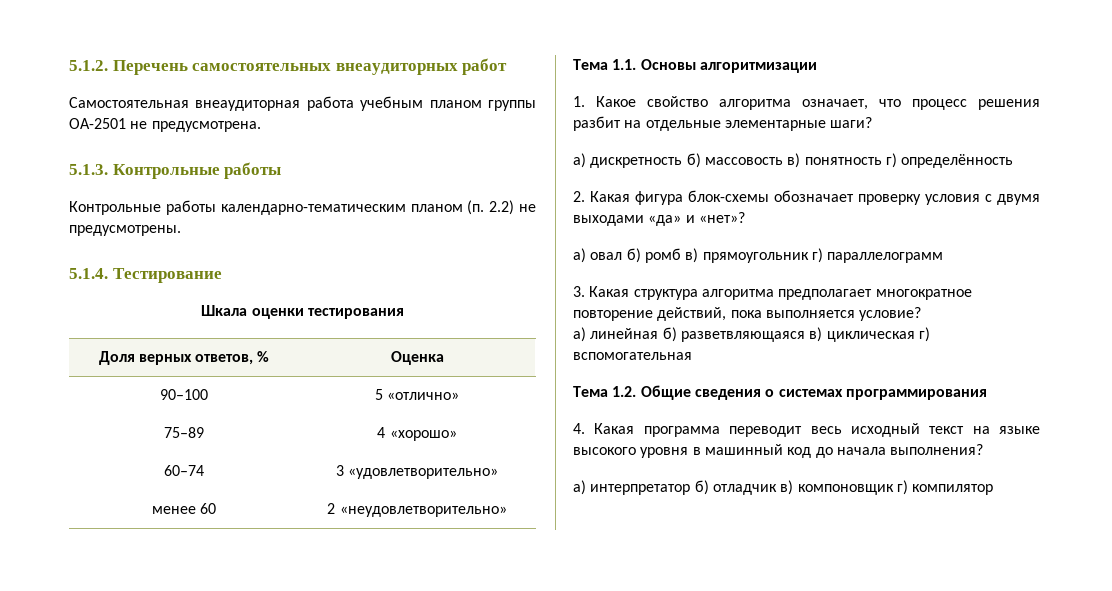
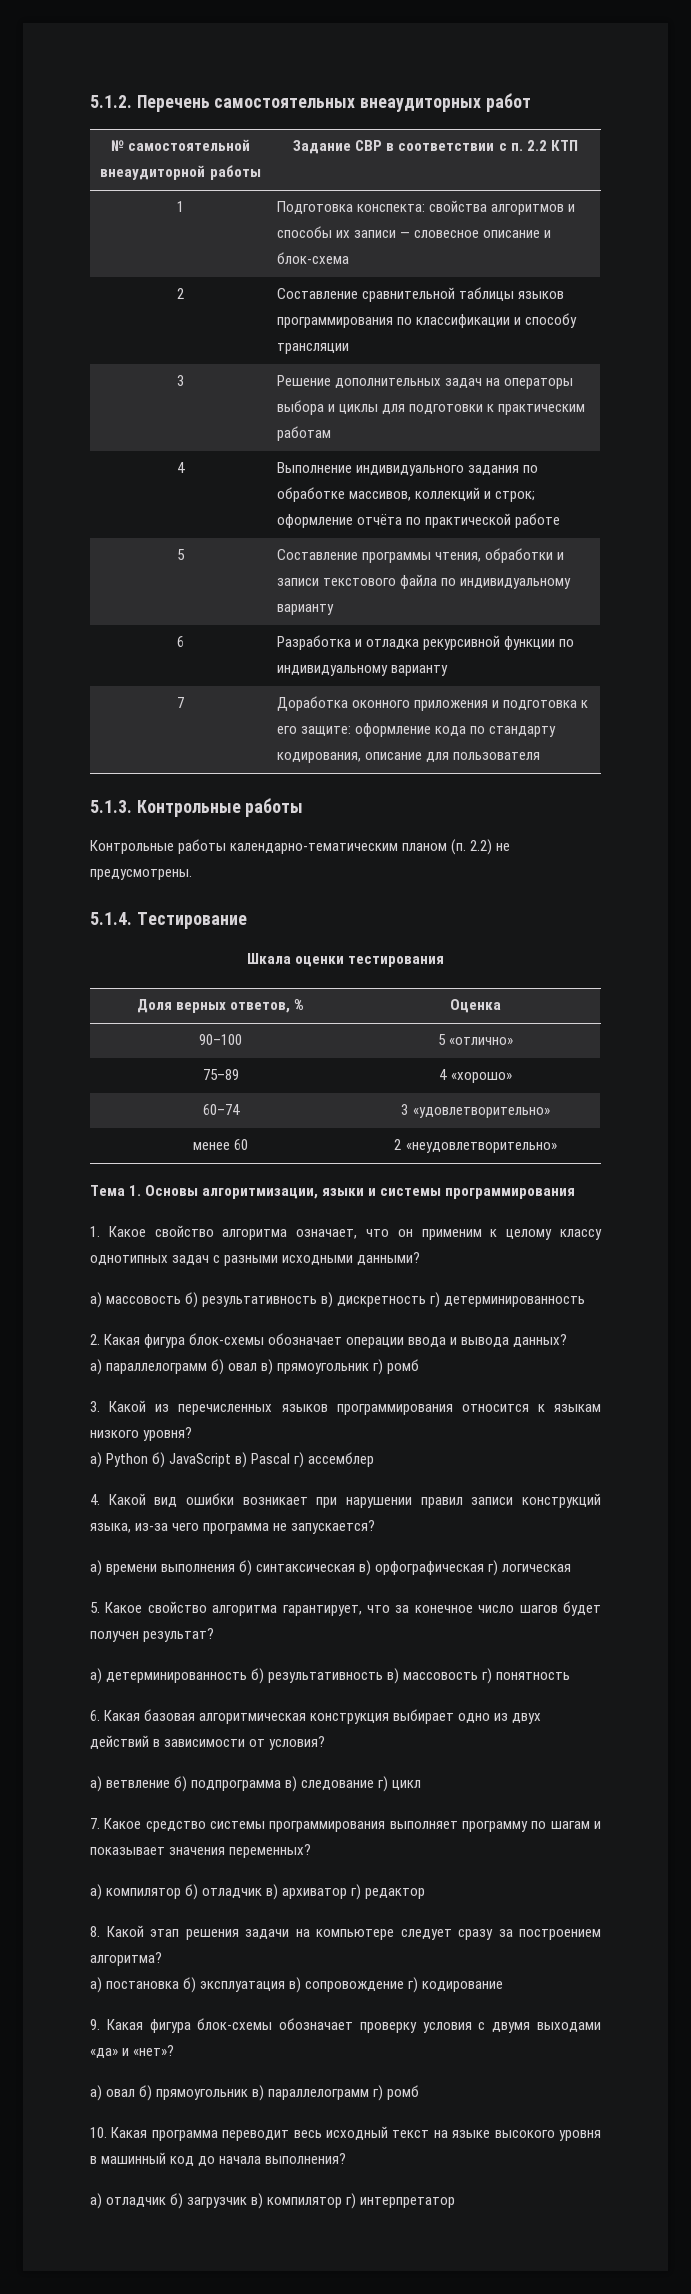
[69,96,537,111] [69,118,261,132] // Самостоятельная внеаудиторная работа учебным планом группы ОА-2501 не предусмотрена. -> [110,139,251,151] [100,165,261,180] [293,140,578,154] [177,201,184,212] [276,200,575,215] [276,226,552,238] [276,252,349,264] [177,288,184,299] [276,287,564,302] [276,313,577,328] [276,343,349,354] [177,375,184,386] [276,375,573,389] [276,400,586,415] [276,426,331,441] [177,462,185,473] [276,462,538,476] [276,487,535,502] [276,513,560,528] [177,549,185,560] [276,548,564,563] [276,574,571,589] [276,604,334,615] [177,636,184,647] [276,635,574,650] [276,665,448,676] [177,697,184,708] [276,696,588,711] [276,723,556,737] [276,752,540,763] // № самостоятельной внеаудиторной работы | Задание СВР в соответствии с п. 2.2 КТП // 1 | Подготовка конспекта: свойства алгоритмов и способы их записи — словесное описание и блок-схема // 2 | Составление сравнительной таблицы языков программирования по классификации и способу трансляции // 3 | Решение дополнительных задач на операторы выбора и циклы для подготовки к практическим работам // 4 | Выполнение индивидуального задания по обработке массивов, коллекций и строк; оформление отчёта по практической работе // 5 | Составление программы чтения, обработки и записи текстового файла по индивидуальному варианту // 6 | Разработка и отладка рекурсивной функции по индивидуальному варианту // 7 | Доработка оконного приложения и подготовка к его защите: оформление кода по стандарту кодирования, описание для пользователя
[612,59,817,73] 1.1. Основы алгоритмизации -> [129,1185,576,1199] 1. Основы алгоритмизации, языки и системы программирования
[912,99,1040,110] [573,116,873,131] [573,153,1014,168] процесс решения разбит на отдельные элементарные шаги? // а) дискретность б) массовость в) понятность г) определённость -> [397,1229,603,1240] [90,1252,421,1266] [90,1292,586,1308] он применим к целому классу однотипных задач с разными исходными данными? // а) массовость б) результативность в) дискретность г) детерминированность
(854, 196) none -> [346,1334,568,1348] [90,1359,420,1375] [90,1400,601,1415] [90,1427,193,1441] [90,1452,375,1468] [90,1493,601,1508] [90,1520,376,1534] [90,1560,572,1576] [90,1601,601,1616] [90,1628,215,1642] [90,1668,571,1684] [90,1709,542,1724] [90,1735,326,1750] [90,1776,422,1792] [90,1818,601,1832] [90,1844,312,1858] [90,1884,426,1900] [90,1925,601,1940] [90,1952,162,1966] [90,1977,504,1993] [90,2018,354,2033] операции ввода и вывода данных? // а) параллелограмм б) овал в) прямоугольник г) ромб // 3. Какой из перечисленных языков программирования относится к языкам низкого уровня? // а) Python б) JavaScript в) Pascal г) ассемблер // 4. Какой вид ошибки возникает при нарушении правил записи конструкций языка, из-за чего программа не запускается? // а) времени выполнения б) синтаксическая в) орфографическая г) логическая // 5. Какое свойство алгоритма гарантирует, что за конечное число шагов будет получен результат? // а) детерминированность б) результативность в) массовость г) понятность // 6. Какая базовая алгоритмическая конструкция выбирает одно из двух действий в зависимости от условия? // а) ветвление б) подпрограмма в) следование г) цикл // 7. Какое средство системы программирования выполняет программу по шагам и показывает значения переменных? // а) компилятор б) отладчик в) архиватор г) редактор // 8. Какой этап решения задачи на компьютере следует сразу за построением алгоритма? // а) постановка б) эксплуатация в) сопровождение г) кодирование // 9. Какая фигура блок-схемы обозначает
[644,248,944,263] [573,286,972,300] [573,307,922,321] [573,327,930,342] [573,352,692,360] [573,385,987,400] [573,423,585,434] ромб в) прямоугольник г) параллелограмм // 3. Какая структура алгоритма предполагает многократное повторение действий, пока выполняется условие? // а) линейная б) разветвляющаяся в) циклическая г) вспомогательная // Тема 1.2. Общие сведения о системах программирования // 4. -> [156,2085,420,2101] [90,2127,107,2138] прямоугольник в) параллелограмм г) ромб // 10.
[590,480,994,495] интерпретатор б) отладчик в) компоновщик г) компилятор -> [106,2193,456,2209] отладчик б) загрузчик в) компилятор г) интерпретатор

